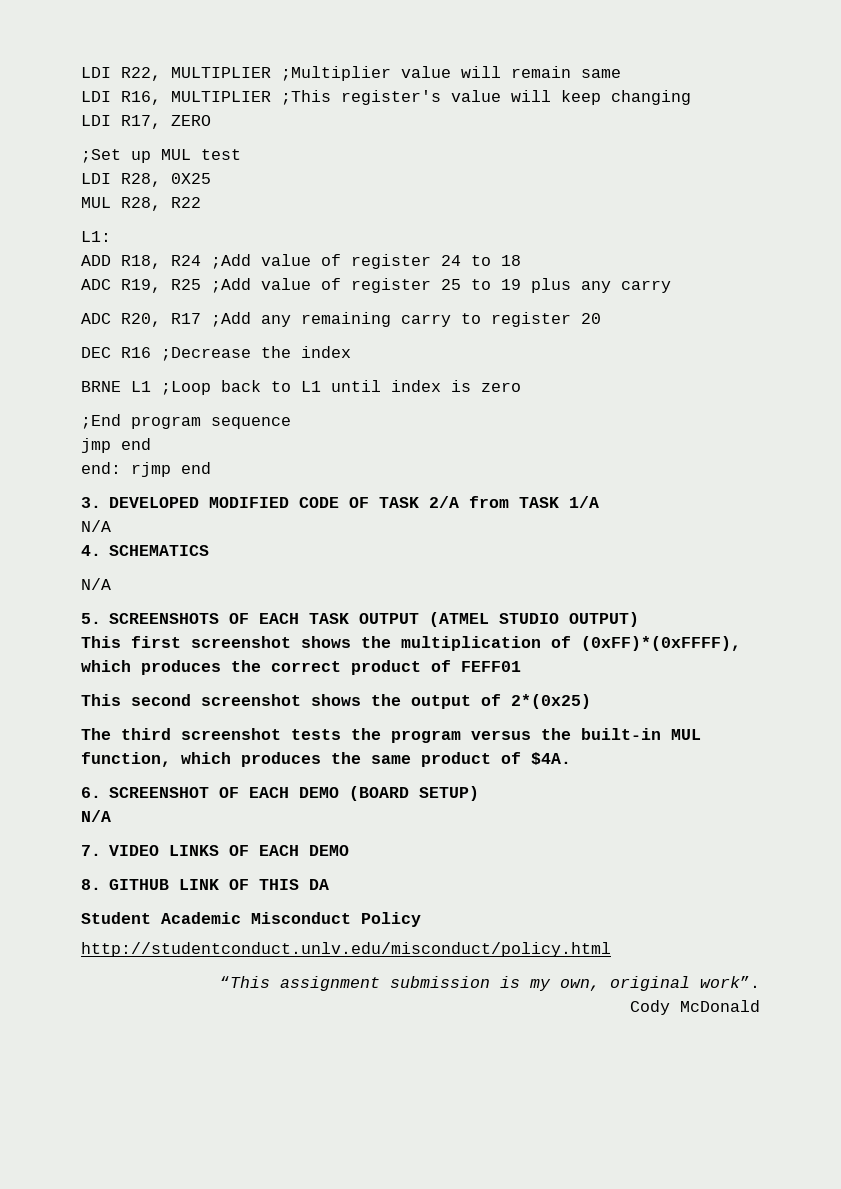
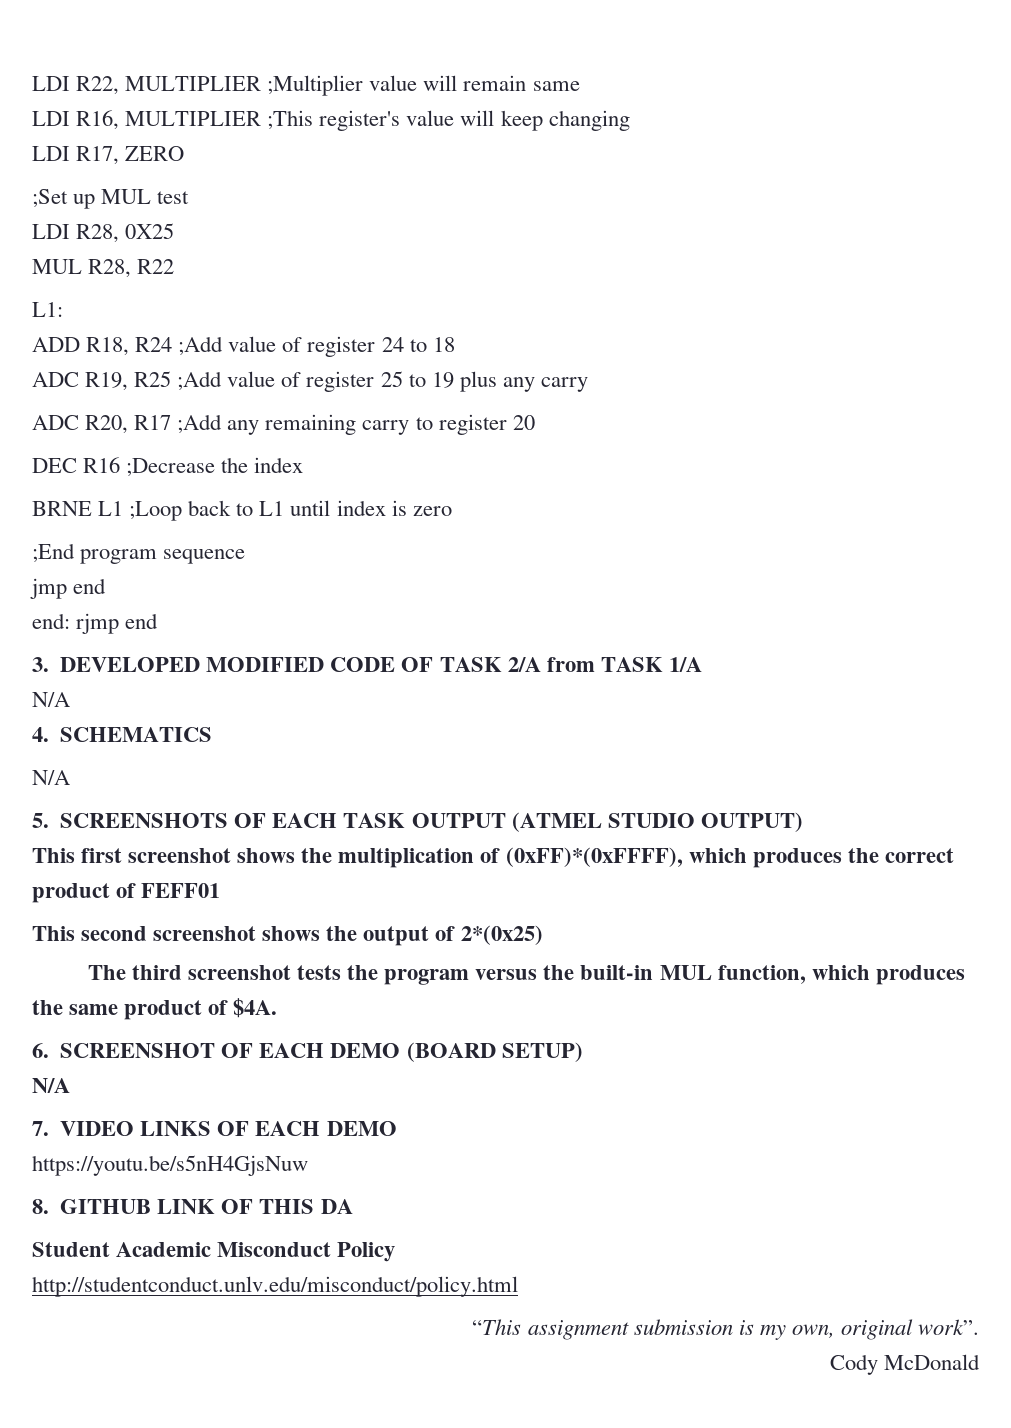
(350, 850) none -> [32,1155,308,1176] // https://youtu.be/s5nH4GjsNuw

